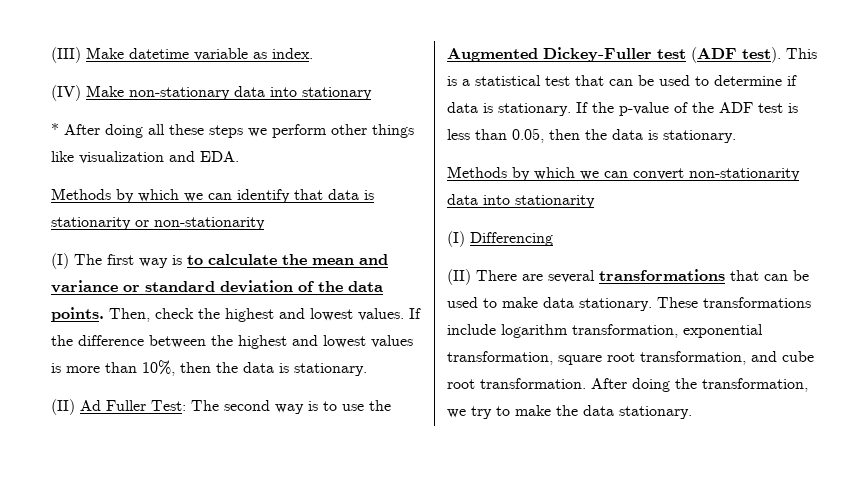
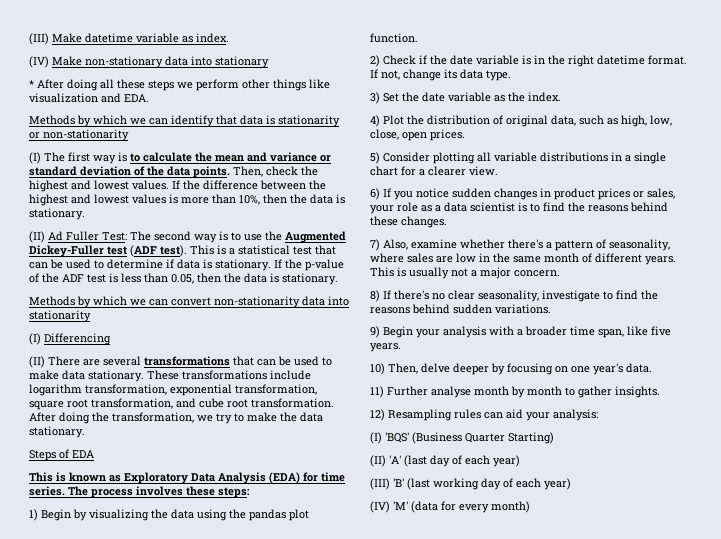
(692, 412) none -> [29,449,94,461] [29,472,345,484] [29,486,250,498] [29,509,309,521] [370,33,418,43] [370,55,687,67] [370,69,511,81] [370,92,561,104] [370,115,672,127] [370,129,465,141] [370,152,666,164] [370,166,498,176] [370,188,675,200] [370,202,668,214] [370,216,447,228] [370,239,670,251] [370,253,676,265] [370,267,560,279] [370,290,658,302] [370,304,551,314] [370,326,671,338] [370,343,401,352] [370,363,652,375] [370,386,660,398] [370,409,598,421] [370,432,554,444] [370,455,520,467] [370,478,571,490] [370,501,530,513] // Steps of EDA // This is known as Exploratory Data Analysis (EDA) for time series. The process involves these steps: // 1) Begin by visualizing the data using the pandas plot function. // 2) Check if the date variable is in the right datetime format. If not, change its data type. // 3) Set the date variable as the index. // 4) Plot the distribution of original data, such as high, low, close, open prices. // 5) Consider plotting all variable distributions in a single chart for a clearer view. // 6) If you notice sudden changes in product prices or sales, your role as a data scientist is to find the reasons behind these changes. // 7) Also, examine whether there's a pattern of seasonality, where sales are low in the same month of different years. This is usually not a major concern. // 8) If there's no clear seasonality, investigate to find the reasons behind sudden variations. // 9) Begin your analysis with a broader time span, like five years. // 10) Then, delve deeper by focusing on one year's data. // 11) Further analyse month by month to gather insights. // 12) Resampling rules can aid your analysis: // (I) 'BQS' (Business Quarter Starting) // (II) 'A' (last day of each year) // (III) 'B' (last working day of each year) // (IV) 'M' (data for every month)

